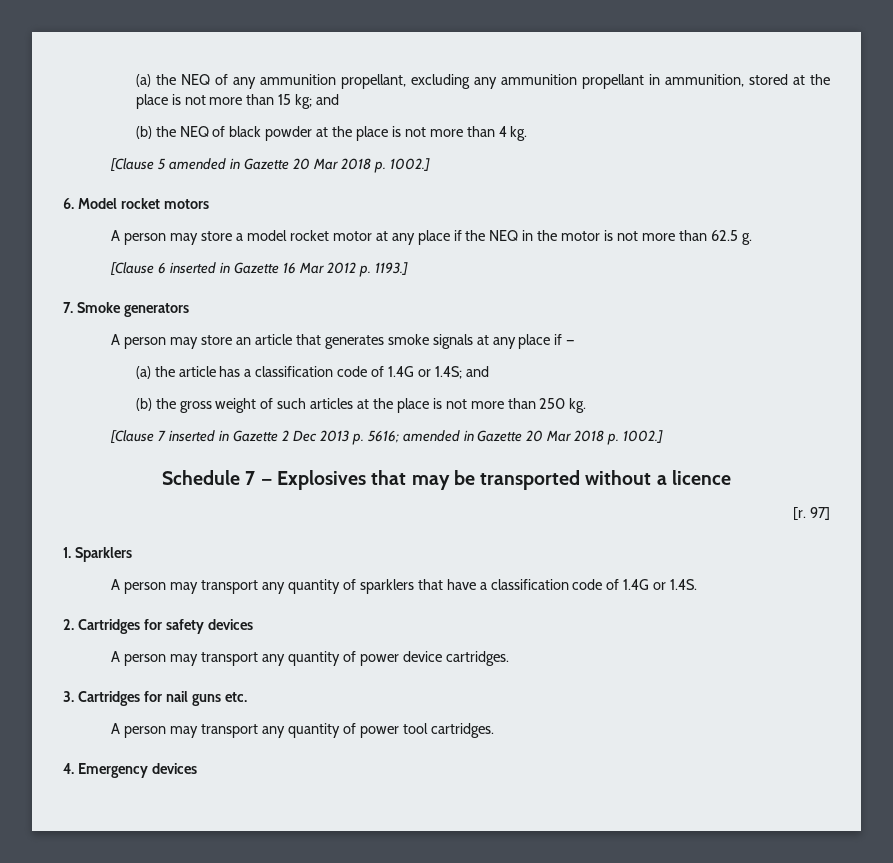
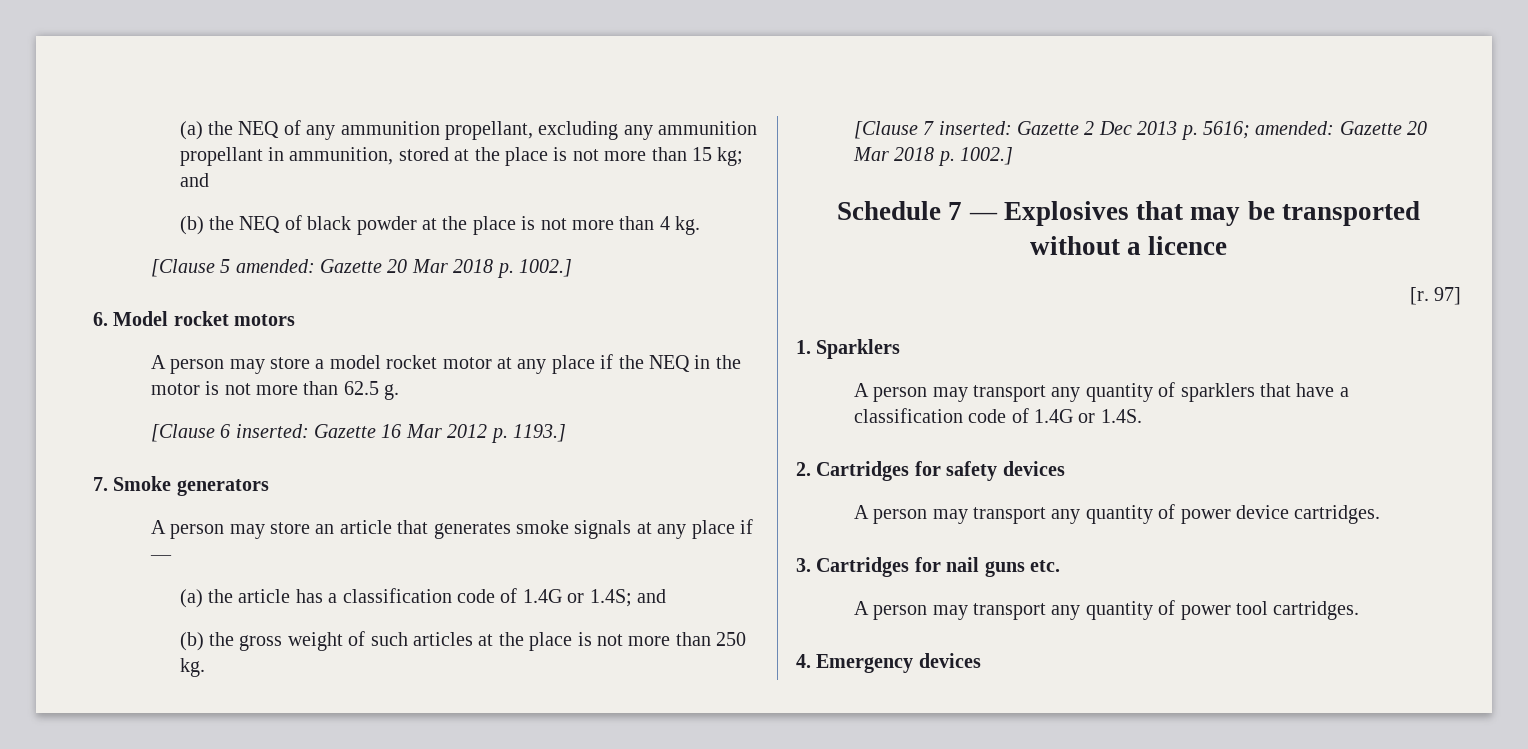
[169,158,241,170] amended in -> [235,259,315,273] amended:
[170,262,231,274] inserted in -> [235,424,309,438] inserted:
[169,430,230,442] inserted in -> [938,121,1012,135] inserted:
[402,430,474,442] amended in -> [1255,121,1335,135] amended:

